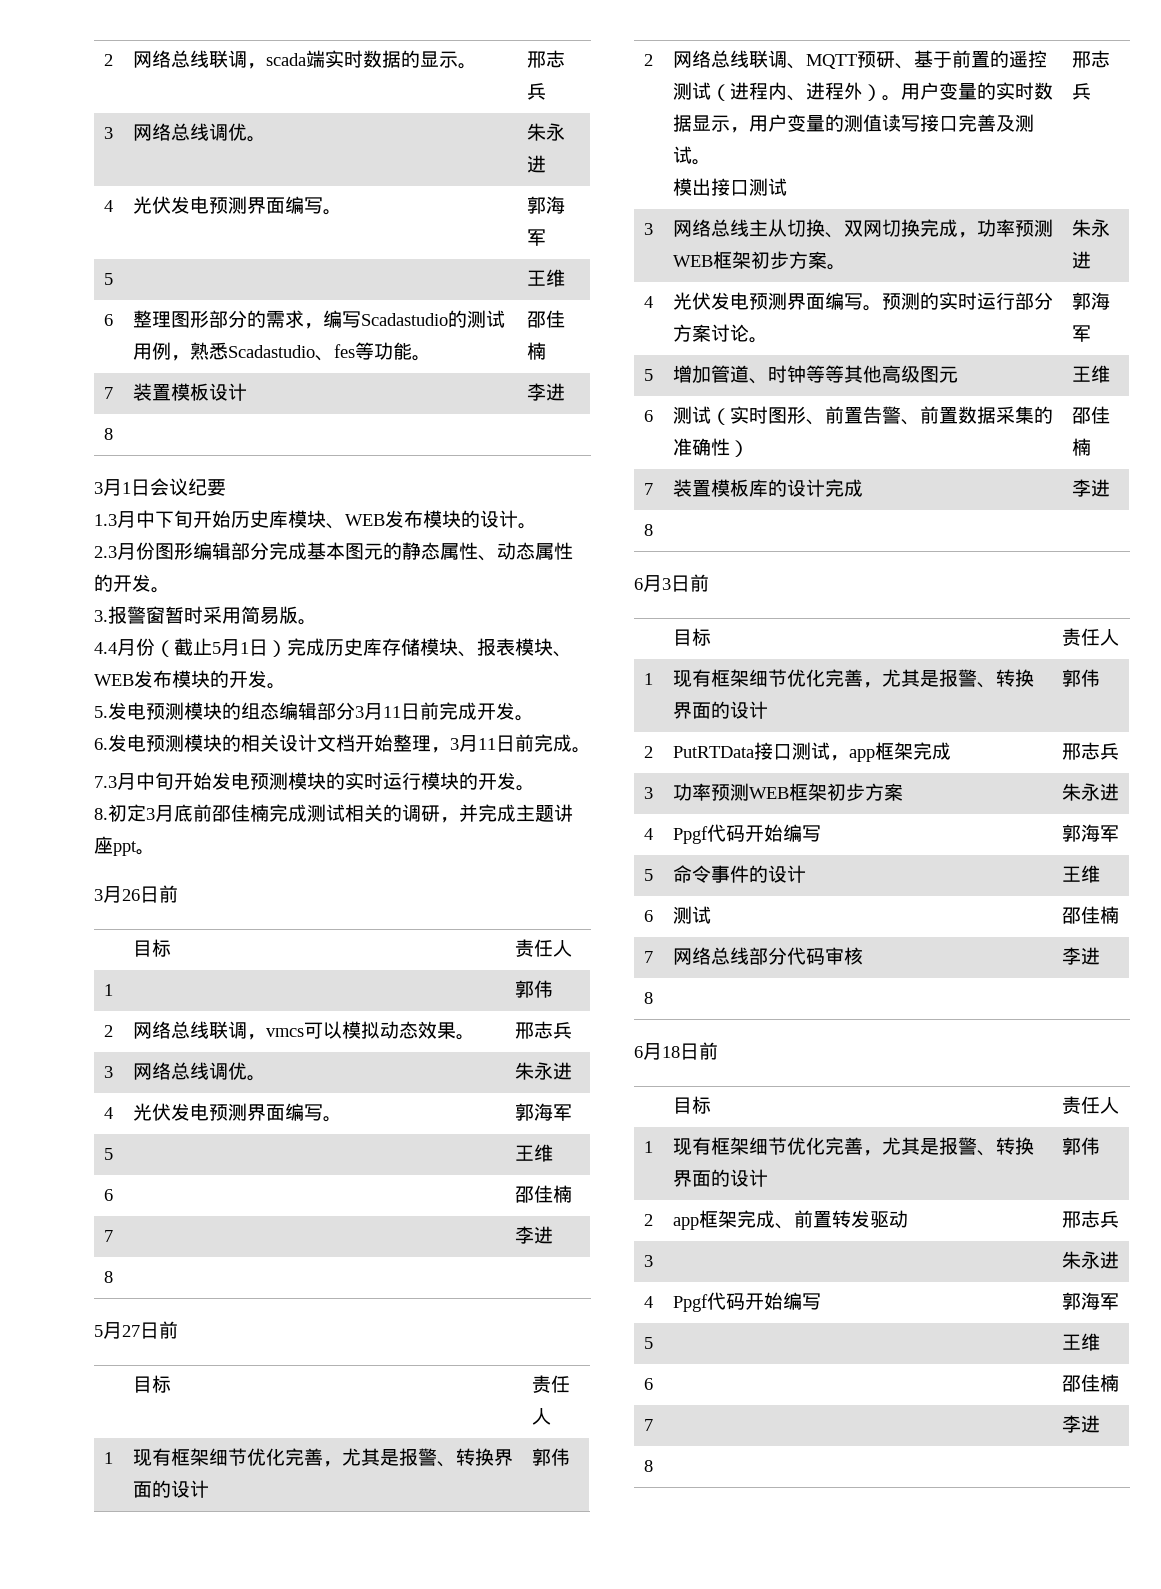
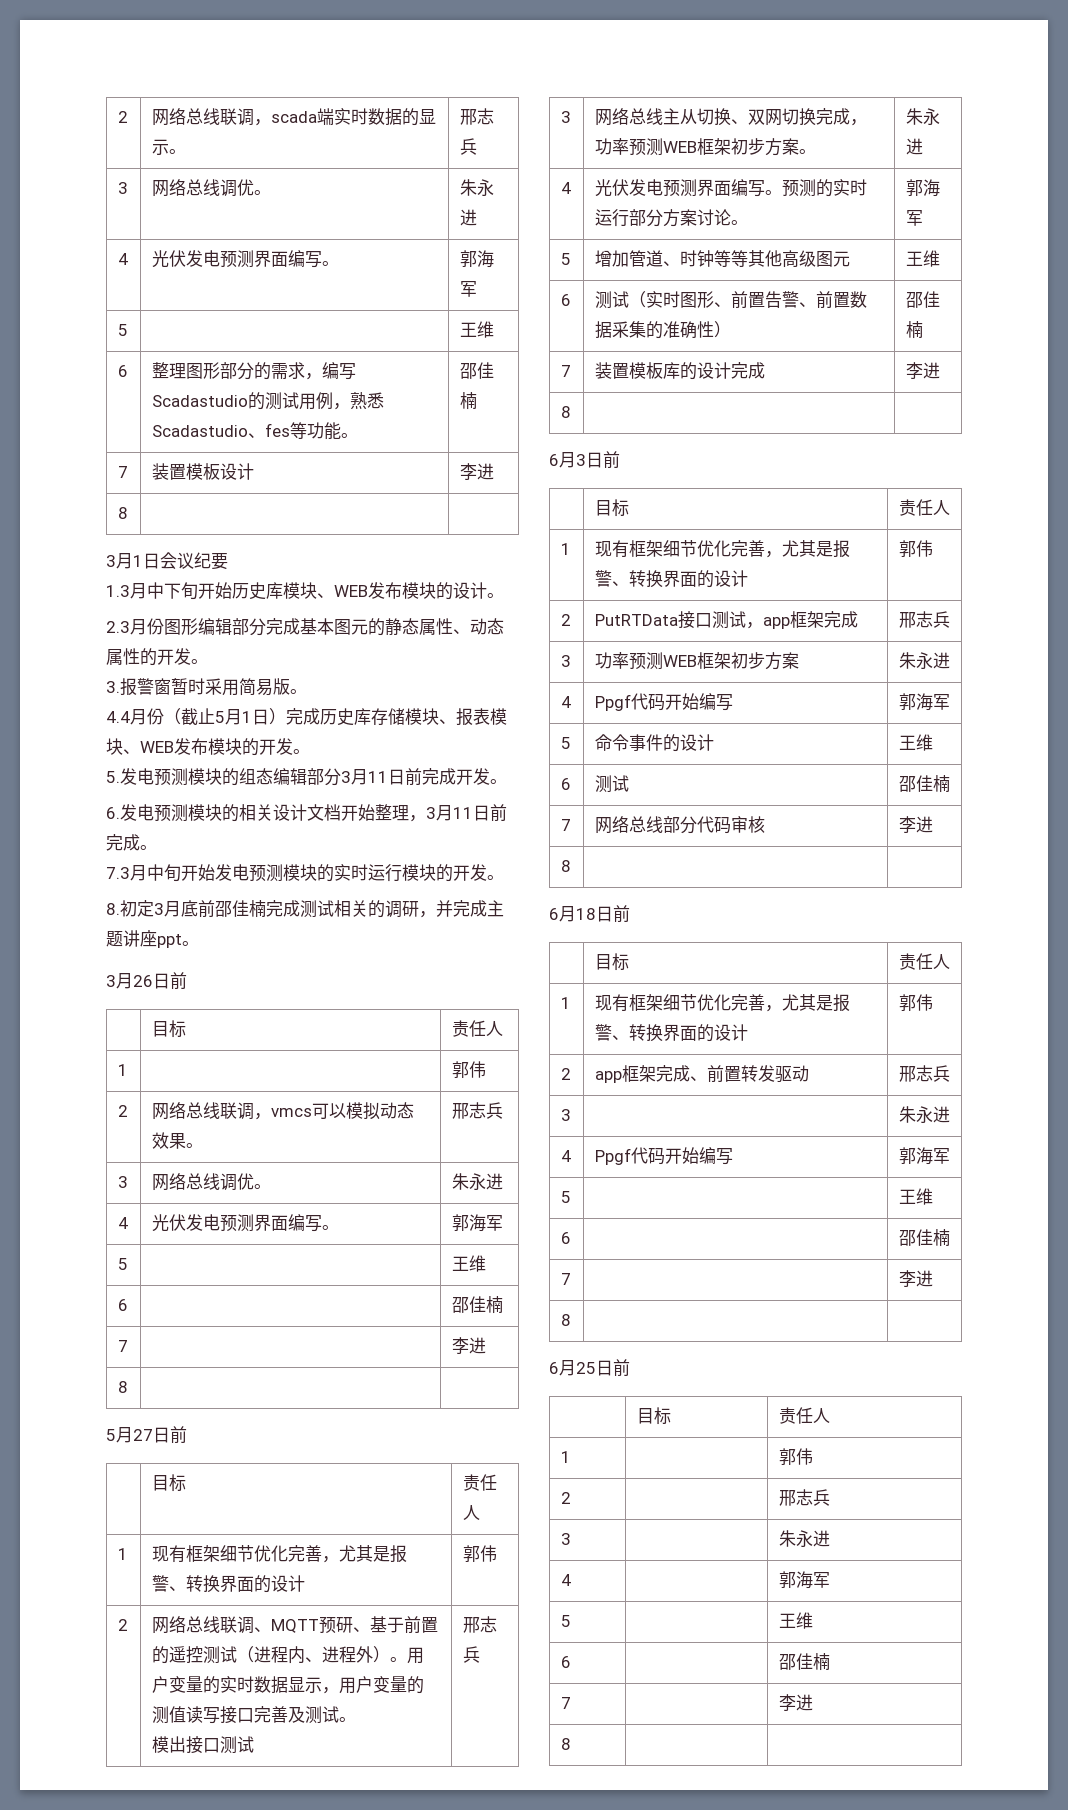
(653, 1466) none -> [549,1359,630,1377] [636,1407,671,1425] [778,1407,830,1424] [560,1451,571,1463] [778,1448,813,1465] [560,1492,571,1504] [778,1489,830,1506] [560,1533,571,1545] [778,1530,830,1547] [560,1574,571,1586] [778,1571,830,1589] [560,1615,571,1627] [778,1612,813,1629] [560,1656,571,1668] [778,1653,830,1671] [560,1697,571,1709] [778,1694,813,1711] [560,1738,571,1750] // 6月25日前 // | 目标 | 责任人 // 1 | | 郭伟 // 2 | | 邢志兵 // 3 | | 朱永进 // 4 | | 郭海军 // 5 | | 王维 // 6 | | 邵佳楠 // 7 | | 李进 // 8 | |

